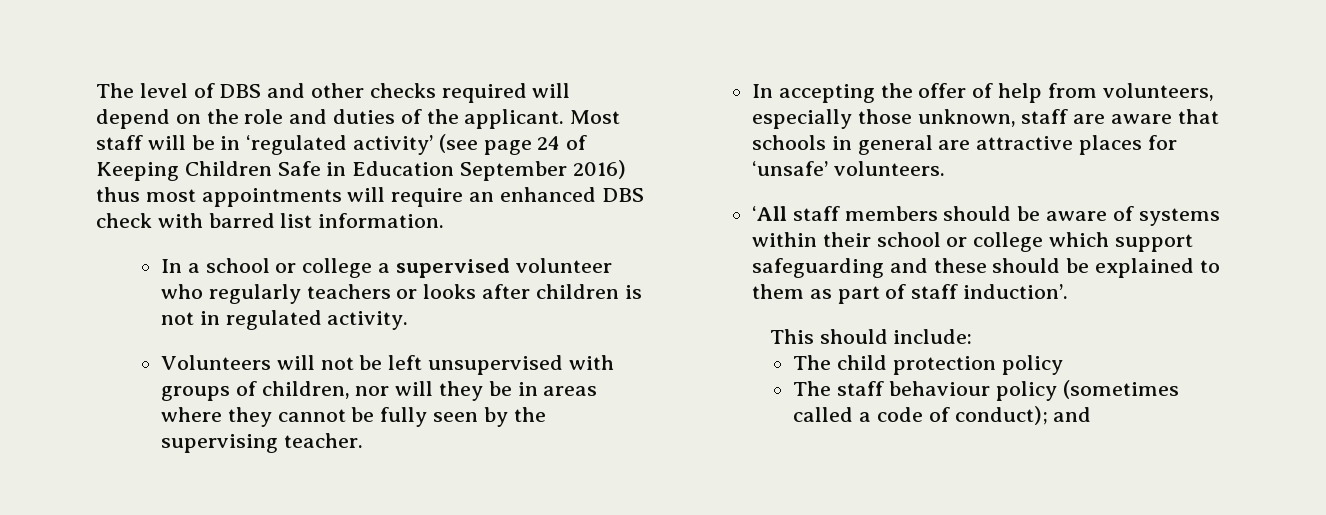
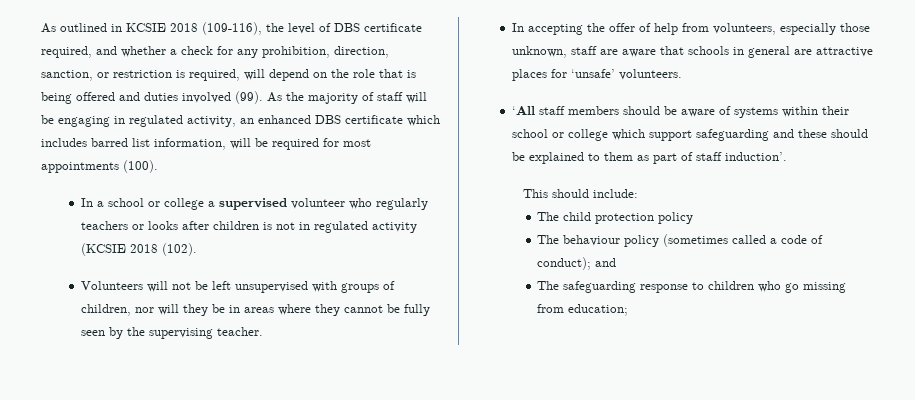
[96,83,527,103] The level of DBS and other checks required -> [41,22,422,35] [41,46,389,58] [41,69,240,81] As outlined in KCSIE 2018 (109-116), the level of DBS certificate required, and whether a check for any prohibition, direction, sanction, or restriction is required,
[289,109,621,129] [96,134,588,155] [96,160,626,181] [96,187,644,207] [96,213,445,228] and duties of the applicant. Most staff will be in ‘regulated activity’ (see page 24 of Keeping Children Safe in Education September 2016) thus most appointments will require an enhanced DBS check with barred list information. -> [379,69,416,78] [41,91,427,104] [41,115,440,127] [41,138,371,150] [41,160,158,173] that is being offered and duties involved (99). As the majority of staff will be engaging in regulated activity, an enhanced DBS certificate which includes barred list information, will be required for most appointments (100).
[327,311,409,330] activity. -> [371,222,417,233] [80,243,197,256] activity (KCSIE 2018 (102).
[837,381,885,396] staff -> (560, 239) none
(1092, 414) none -> [537,281,847,293] [537,304,629,316] // The safeguarding response to children who go missing from education;

